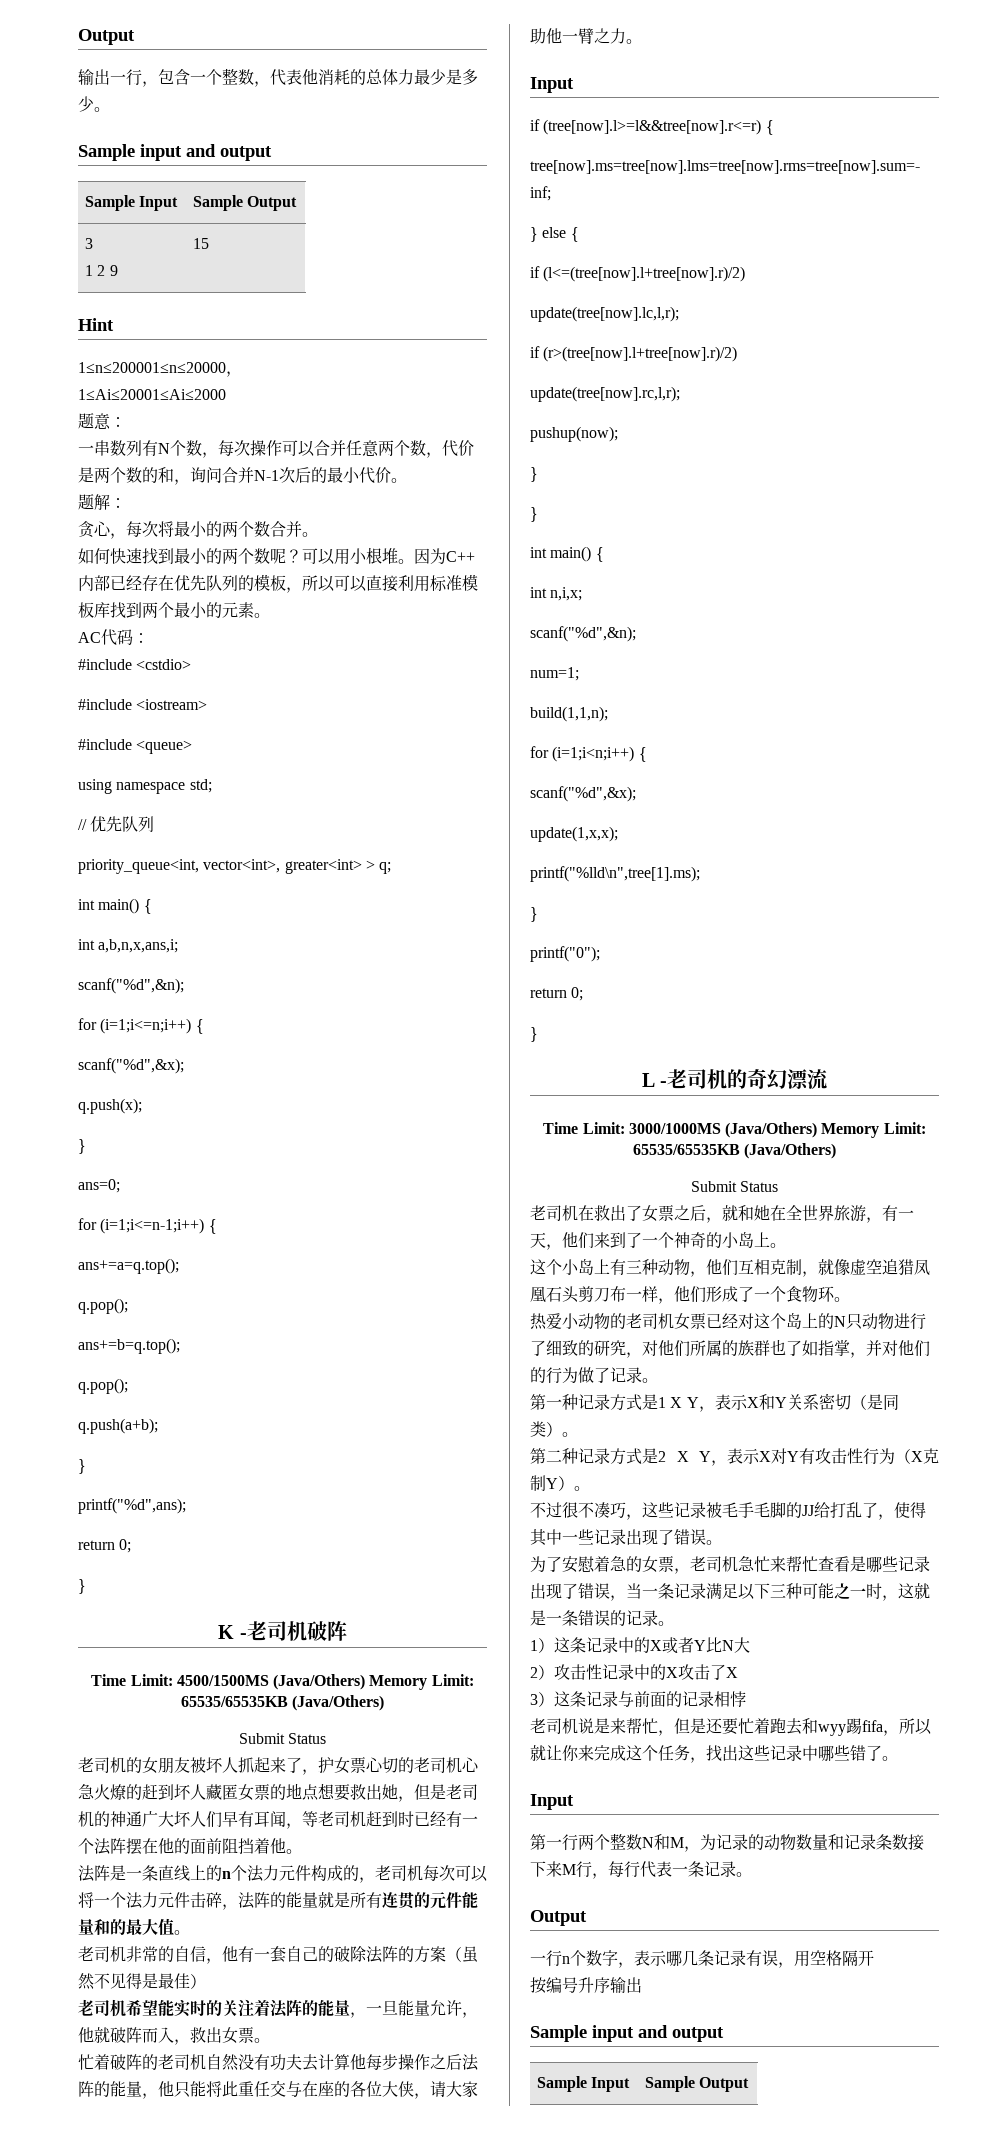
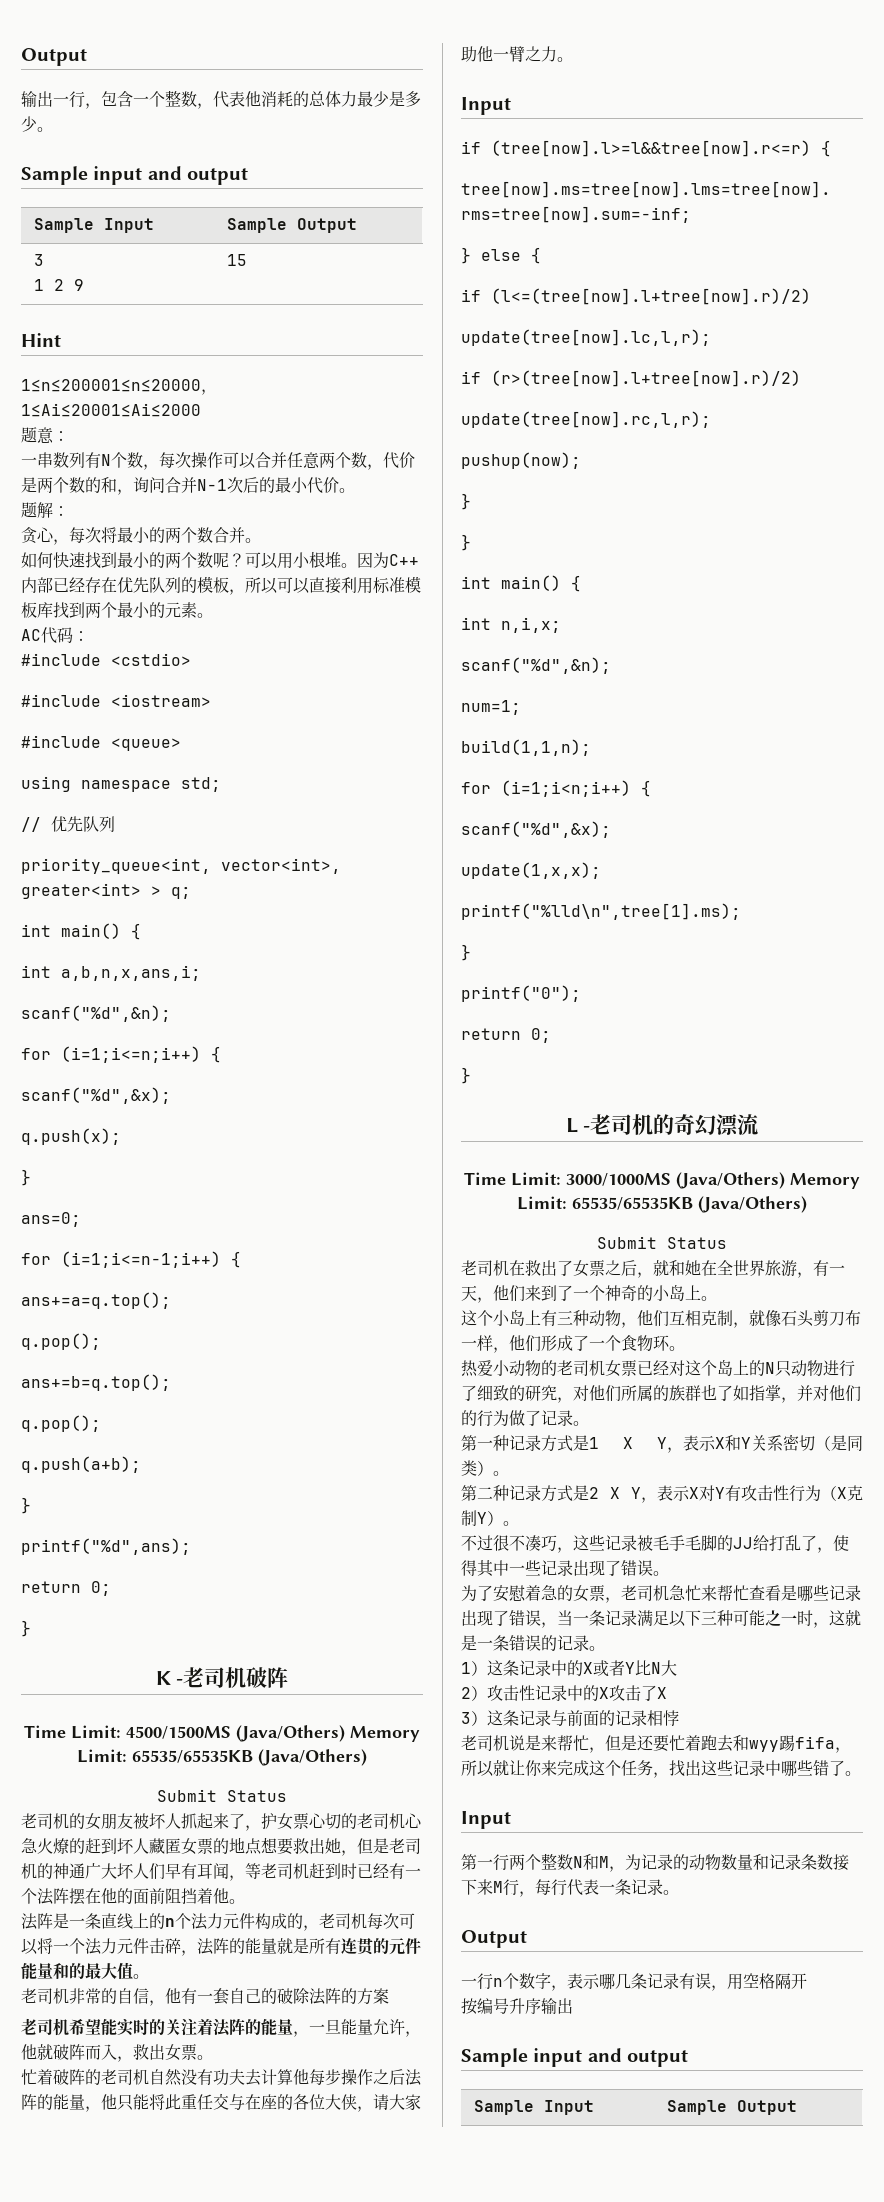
[446,1946,478,1963] [78,1973,206,1990] （虽然不见得是最佳） -> (389, 1996) none
[850,1259,930,1276] [530,1286,546,1303] 虚空追猎凤凰 -> (781, 1318) none

